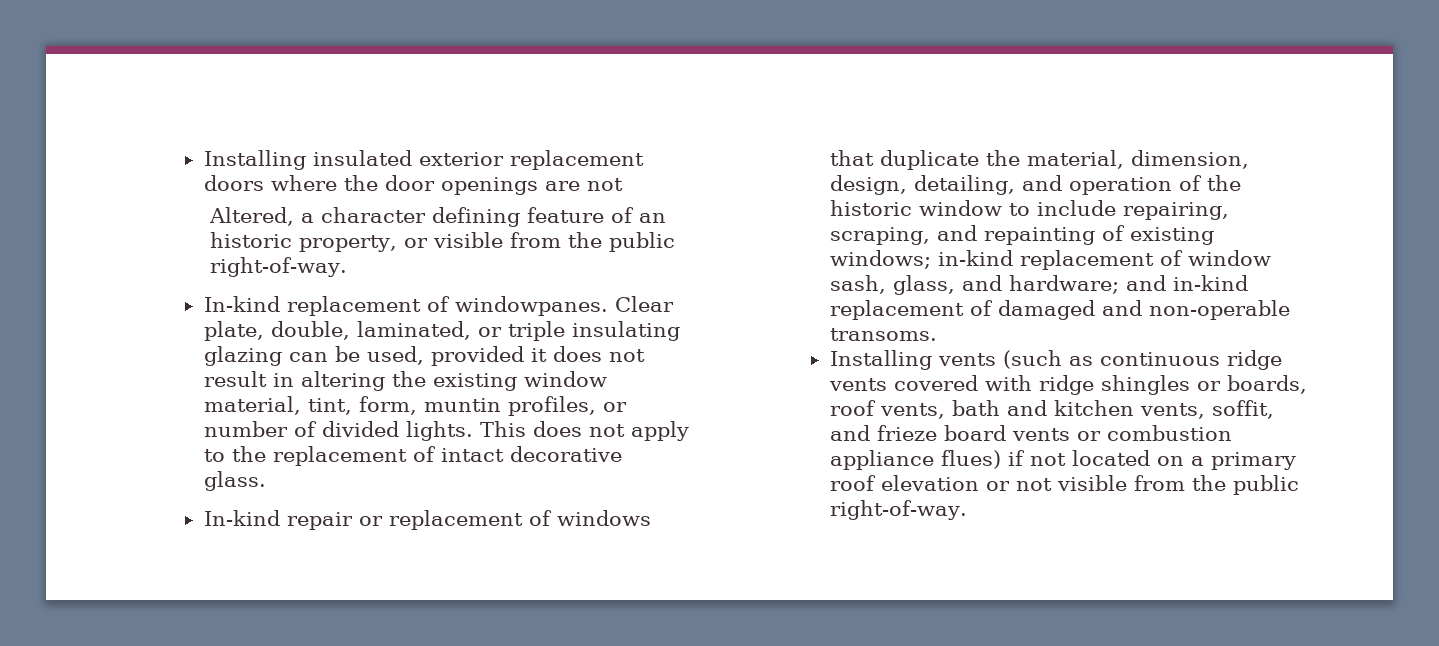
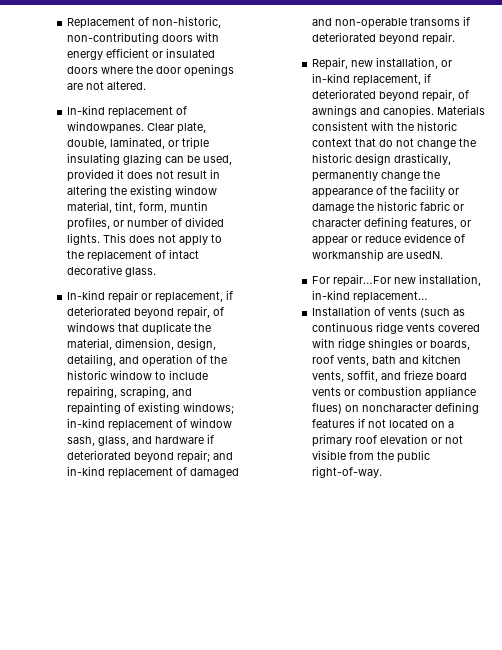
[203,150,644,170] Installing insulated exterior replacement -> [66,16,221,29] [66,32,219,44] [66,48,215,60] Replacement of non-historic, non-contributing doors with energy efficient or insulated
[208,207,666,227] [209,232,675,252] [209,257,347,277] // Altered, a character defining feature of an historic property, or visible from the public right-of-way. -> [106,81,146,90] altered.
[388,510,523,530] replacement -> [154,290,233,303] [66,306,210,319] replacement, if deteriorated beyond repair,
[1008,275,1119,294] hardware; -> [154,434,214,444] [66,450,210,463] hardware if deteriorated beyond repair;
[829,328,937,341] [829,350,932,370] transoms. // Installing -> [409,16,470,26] [311,32,455,45] [311,57,452,70] [311,73,431,86] [311,89,469,102] [311,105,485,118] [311,121,457,131] [311,138,476,149] [311,153,451,165] [311,170,440,182] [311,185,459,198] [311,201,464,213] [311,217,471,229] [311,233,465,246] [311,249,443,262] [311,274,481,287] [311,290,428,303] [311,306,385,316] transoms if deteriorated beyond repair. // Repair, new installation, or in-kind replacement, if deteriorated beyond repair, of awnings and canopies. Materials consistent with the historic context that do not change the historic design drastically, permanently change the appearance of the facility or damage the historic fabric or character defining features, or appear or reduce evidence of workmanship are usedN. // For repair…For new installation, in-kind replacement… // Installation of
(1001, 459) none -> [344,402,479,414] [311,419,355,428] on noncharacter defining features

